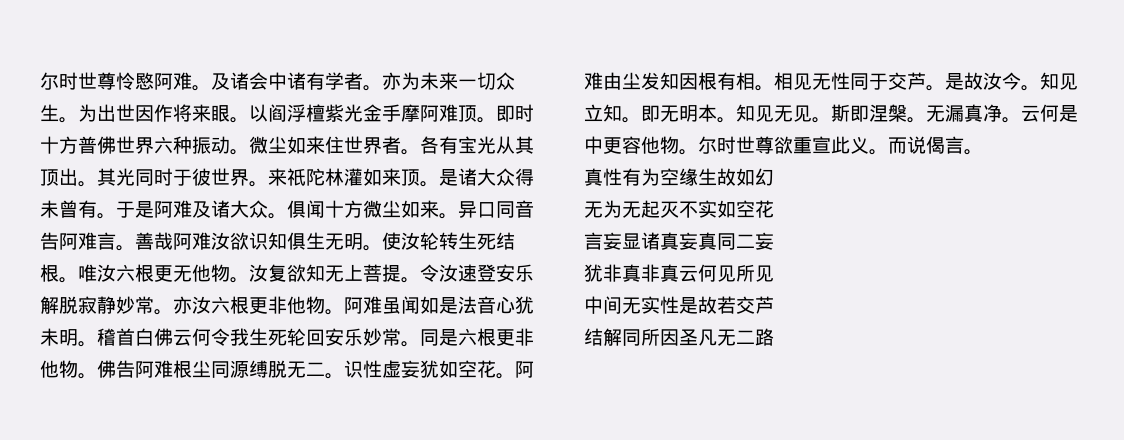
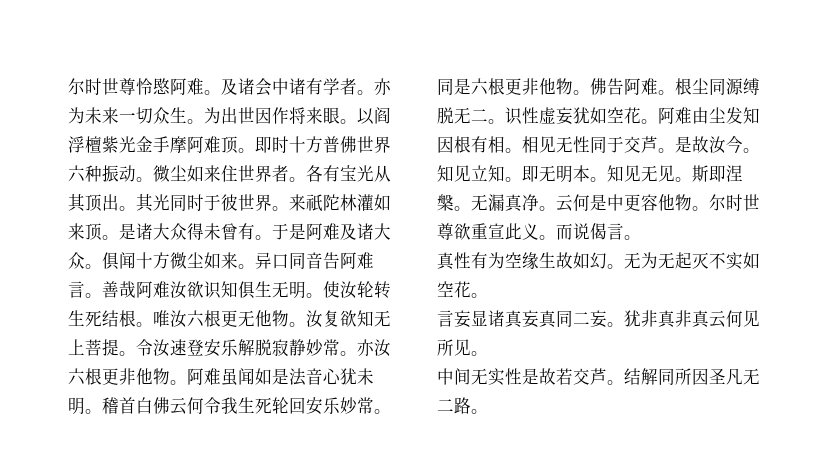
(173, 369) none -> [658,90,675,95] 。
(774, 177) // -> [607,264,624,269] 。
(774, 209) none -> [471,293,488,298] 。
(774, 241) // -> [607,322,624,327] 。
(774, 273) none -> [471,351,488,356] 。
(774, 305) // -> [607,380,624,385] 。
(774, 337) none -> [471,409,488,414] 。

